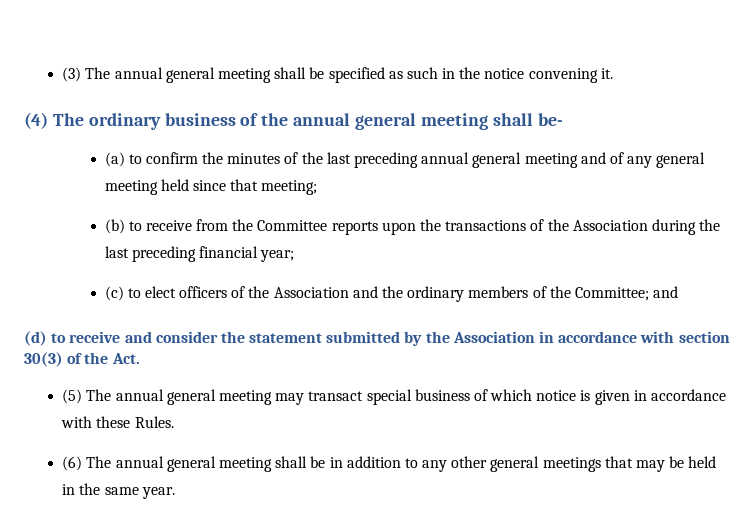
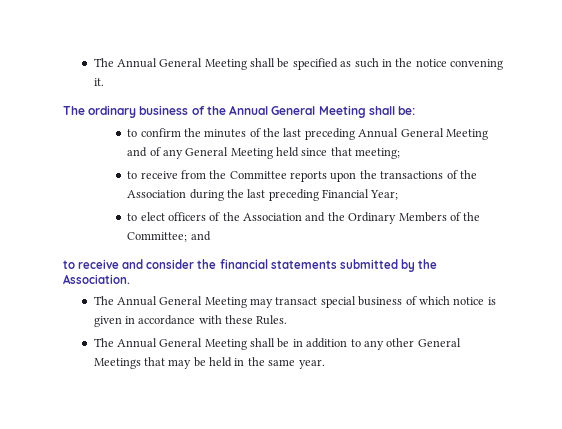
[62,67,271,83] (3) The annual general meeting -> [93,58,247,70] The Annual General Meeting
[24,112,48,129] (4) -> (104, 82) none
[293,113,563,130] [104,152,125,167] annual general meeting shall be- // (a) -> [229,105,416,118] Annual General Meeting shall be: //
[421,152,578,168] annual general meeting -> [358,128,488,140] Annual General Meeting
[656,152,706,168] [104,180,158,195] general meeting -> [185,147,273,159] General Meeting
[104,219,125,234] (b) -> (401, 153) none
[198,246,295,262] [104,286,124,301] financial year; // (c) -> [322,189,399,200] Financial Year; //
[407,286,529,302] ordinary members -> [348,212,447,224] Ordinary Members
[24,331,47,346] (d) -> (211, 236) none
[249,333,323,343] statement -> [219,259,337,269] financial statements
[452,331,730,343] [24,352,140,367] [62,389,272,405] Association in accordance with section 30(3) of the Act. // (5) The annual general meeting -> [63,274,130,284] [93,296,247,308] Association. // The Annual General Meeting
[62,456,272,472] (6) The annual general meeting -> [93,338,247,350] The Annual General Meeting
[490,456,601,472] general meetings -> [417,338,461,347] [93,358,141,369] General Meetings

